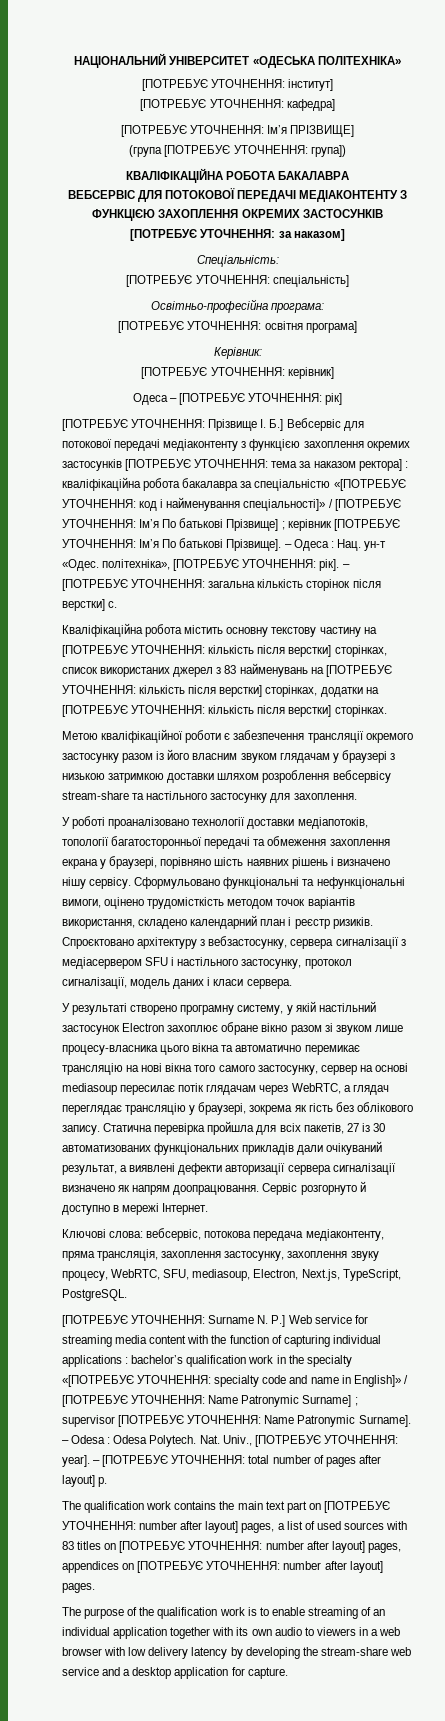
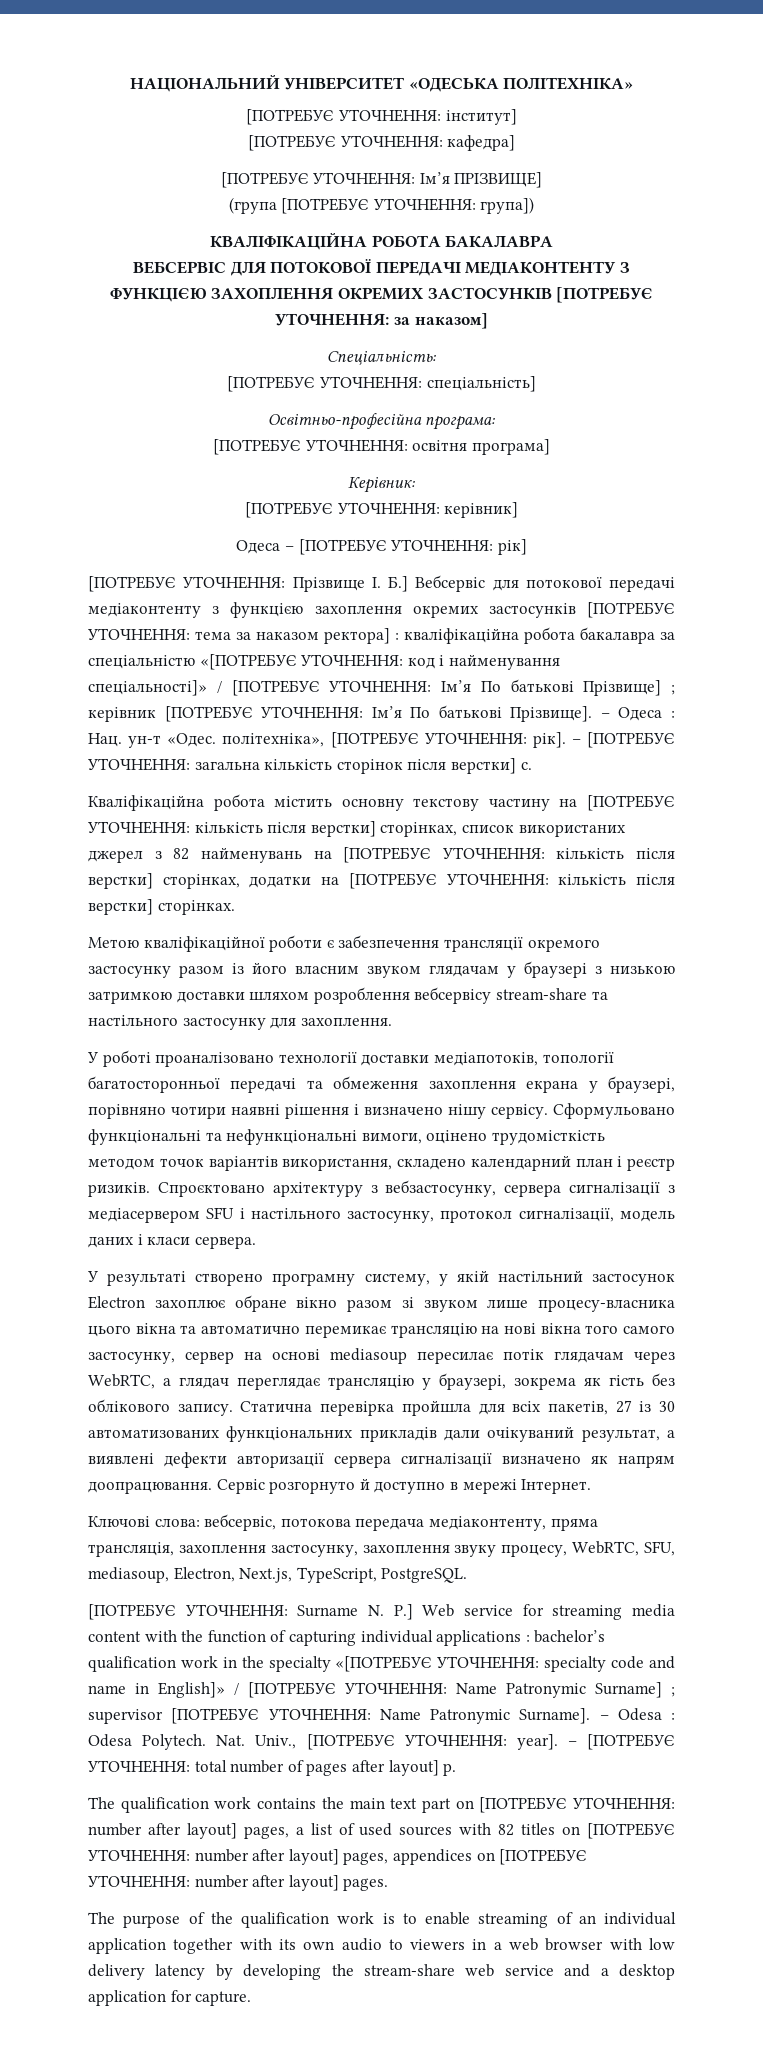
[224,665,237,674] 83 -> [173,848,190,860] 82
[214,857,328,869] шість наявних рішень -> [171,1104,349,1119] чотири наявні рішення
[62,1541,74,1550] 83 -> [498,1824,515,1836] 82

